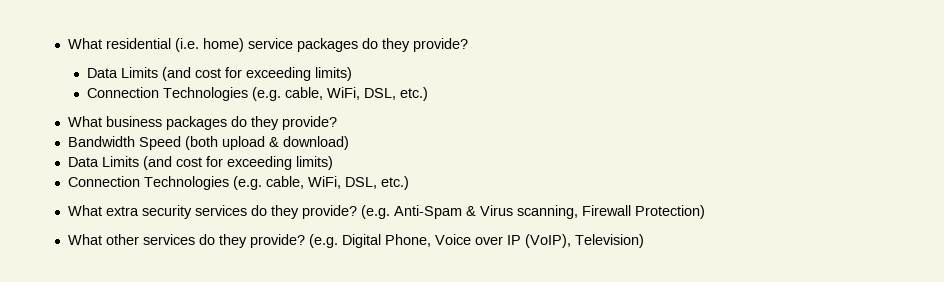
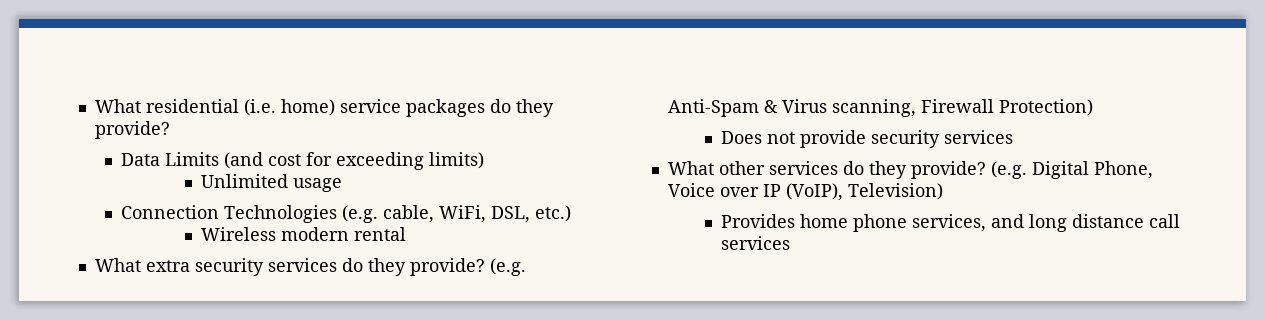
[87,87,429,101] [67,116,337,130] [67,136,349,150] [67,156,333,170] [67,176,409,190] // Connection Technologies (e.g. cable, WiFi, DSL, etc.) // What business packages do they provide? // Bandwidth Speed (both upload & download) // Data Limits (and cost for exceeding limits) // Connection Technologies (e.g. cable, WiFi, DSL, etc.) -> [201,174,343,192] [121,205,572,223] [201,227,407,241] // Unlimited usage // Connection Technologies (e.g. cable, WiFi, DSL, etc.) // Wireless modern rental
(705, 212) none -> [720,130,1013,148] // Does not provide security services
(644, 241) none -> [720,214,1180,232] [720,236,790,250] // Provides home phone services, and long distance call services

